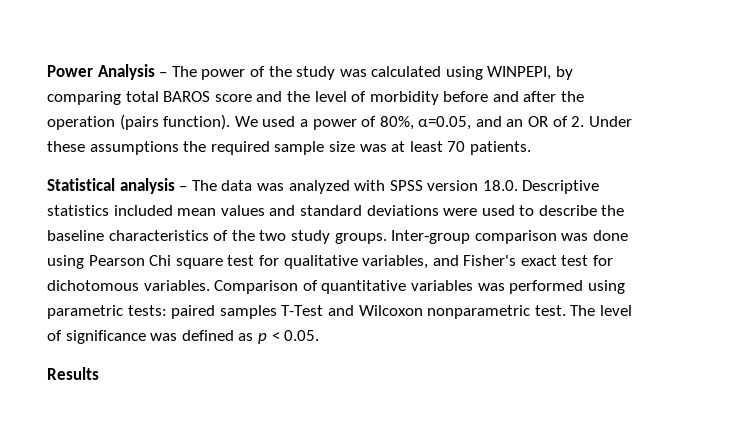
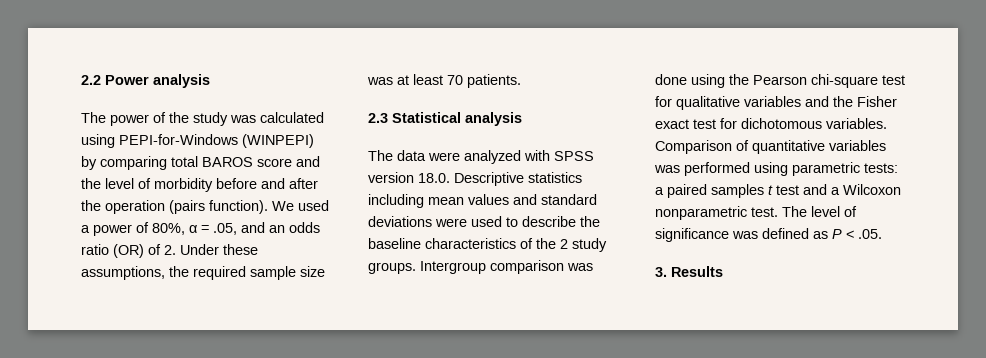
[47,64,168,80] Power Analysis – -> [81,74,210,88] 2.2 Power analysis //
[487,66,552,80] WINPEPI, -> [119,134,314,148] PEPI-for-Windows (WINPEPI)
[418,116,549,130] α=0.05, and an OR -> [189,222,320,235] [81,244,144,258] α = .05, and an odds ratio (OR)
[89,141,179,155] assumptions -> [81,266,165,280] assumptions,
(531, 148) none -> [368,113,388,123] 2.3
[179,186,188,191] – -> (522, 119) //
[256,183,284,191] was -> [428,152,460,161] were
[113,205,173,216] included -> [368,194,424,208] including
[259,230,287,241] two -> [560,239,568,249] 2
[391,230,471,244] Inter-group -> [420,261,486,274] Intergroup
[88,255,517,269] Pearson Chi square test for qualitative variables, and Fisher's -> [729,74,905,88] [655,96,897,110] the Pearson chi-square test for qualitative variables and the Fisher
(167, 310) none -> [655,187,664,195] a
[281,305,354,316] T-Test and -> [768,184,840,195] t test and a
[257,330,320,344] p < 0.05. // -> [832,229,882,239] [655,267,667,277] P < .05. // 3.

